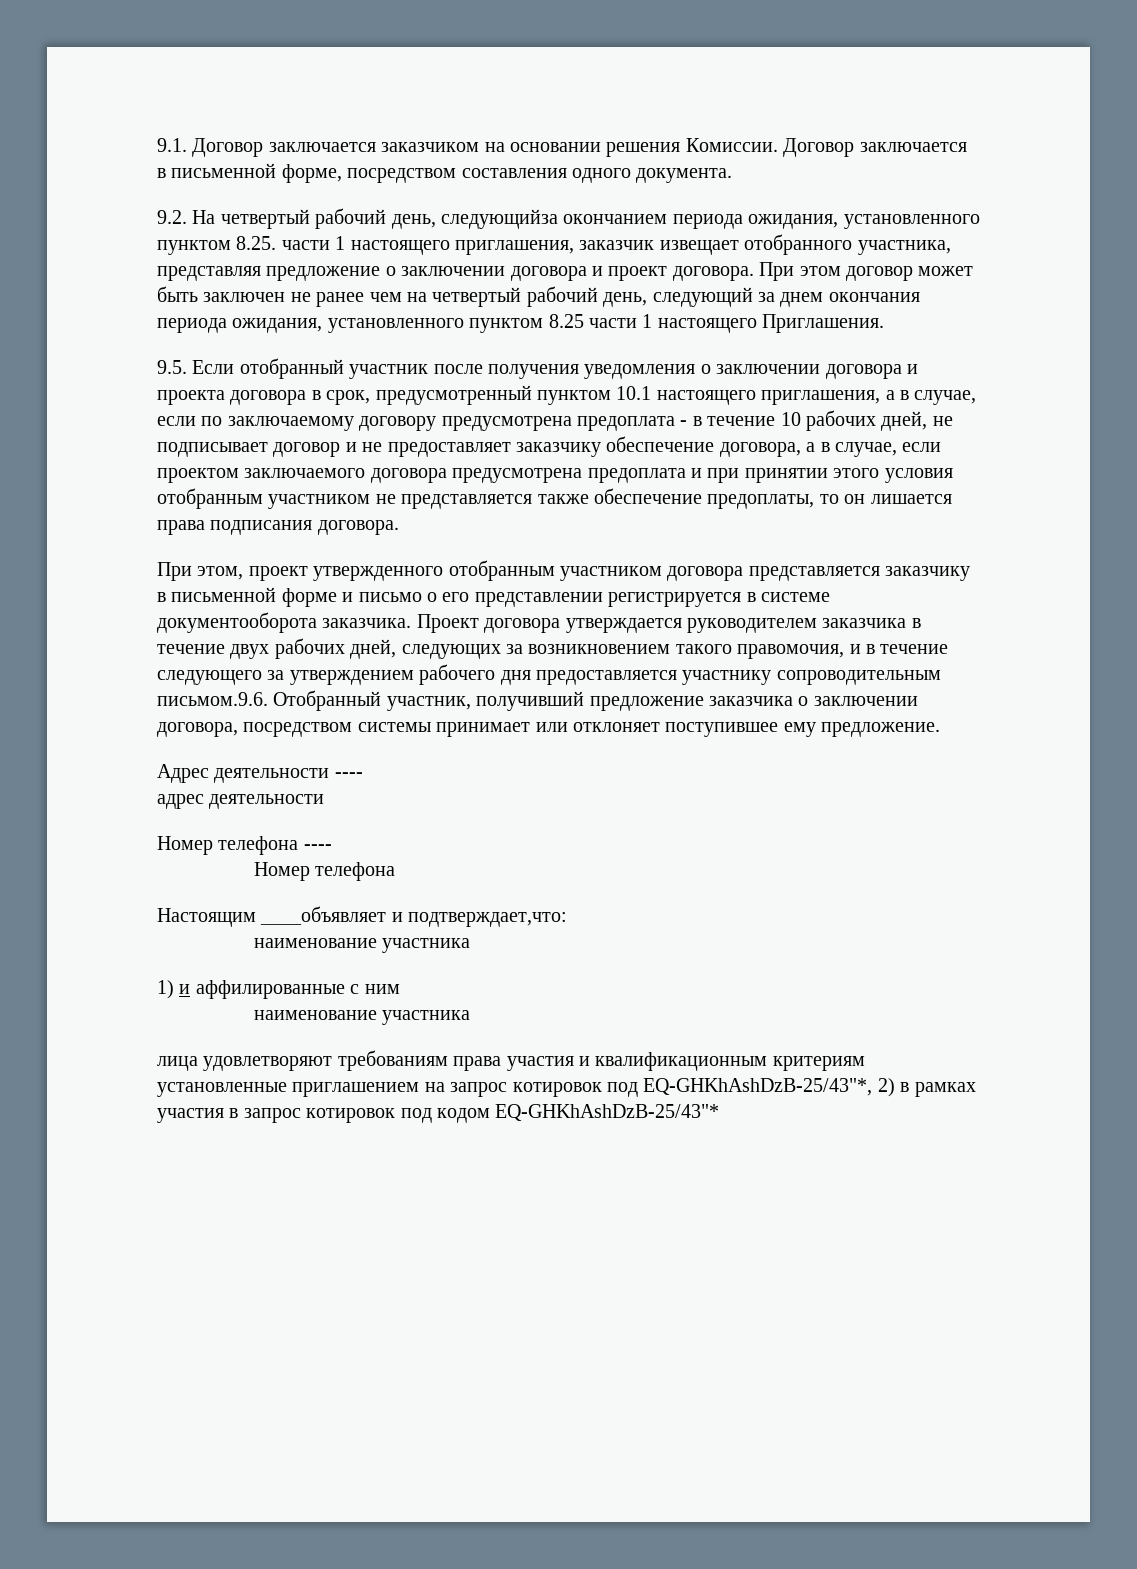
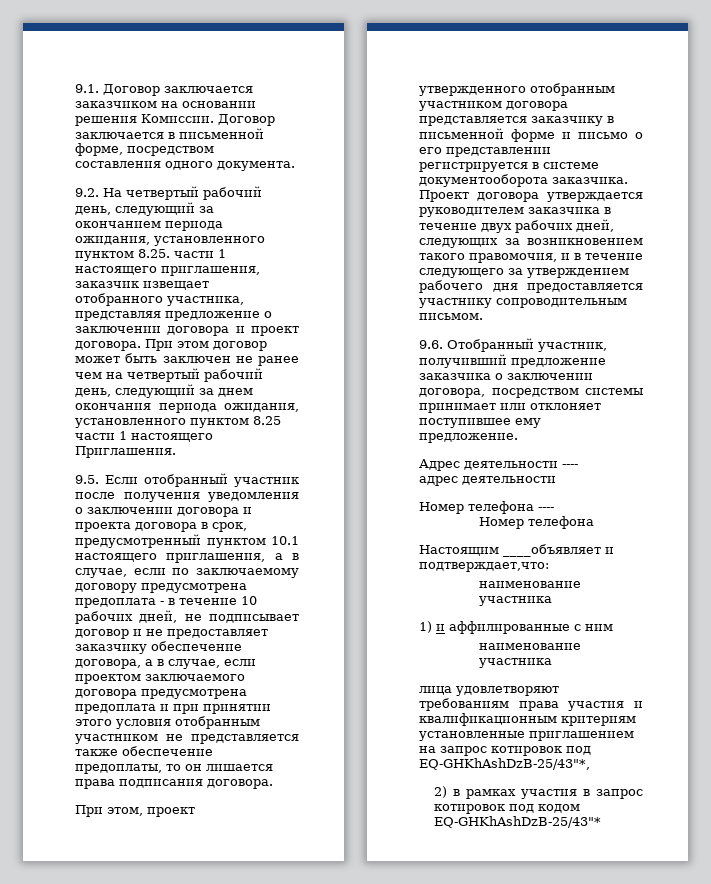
[441,209,558,229] следующийза -> [115,202,214,216] следующий за
[157,692,268,706] письмом.9.6. -> [419,313,483,320] [419,340,443,349] письмом. // 9.6.
(873, 1087) none -> (590, 764) //

